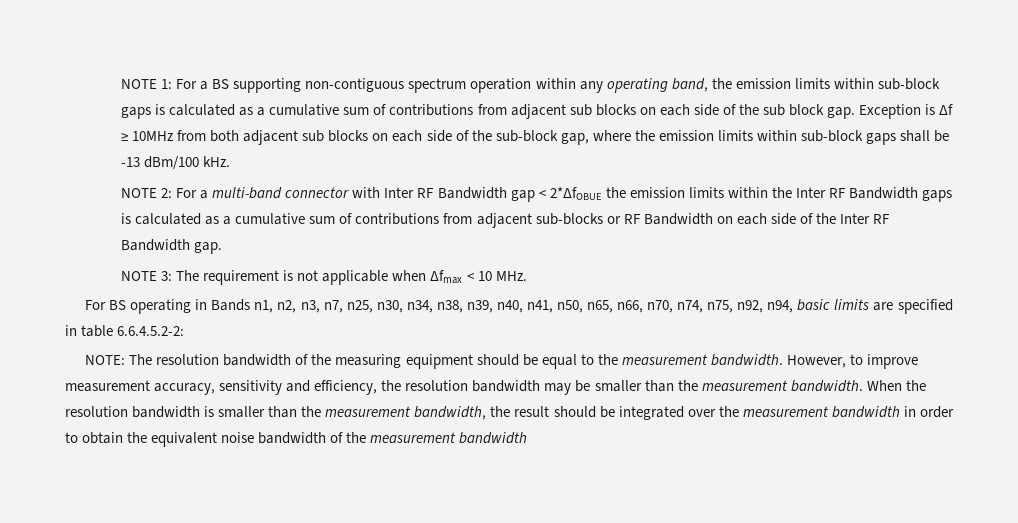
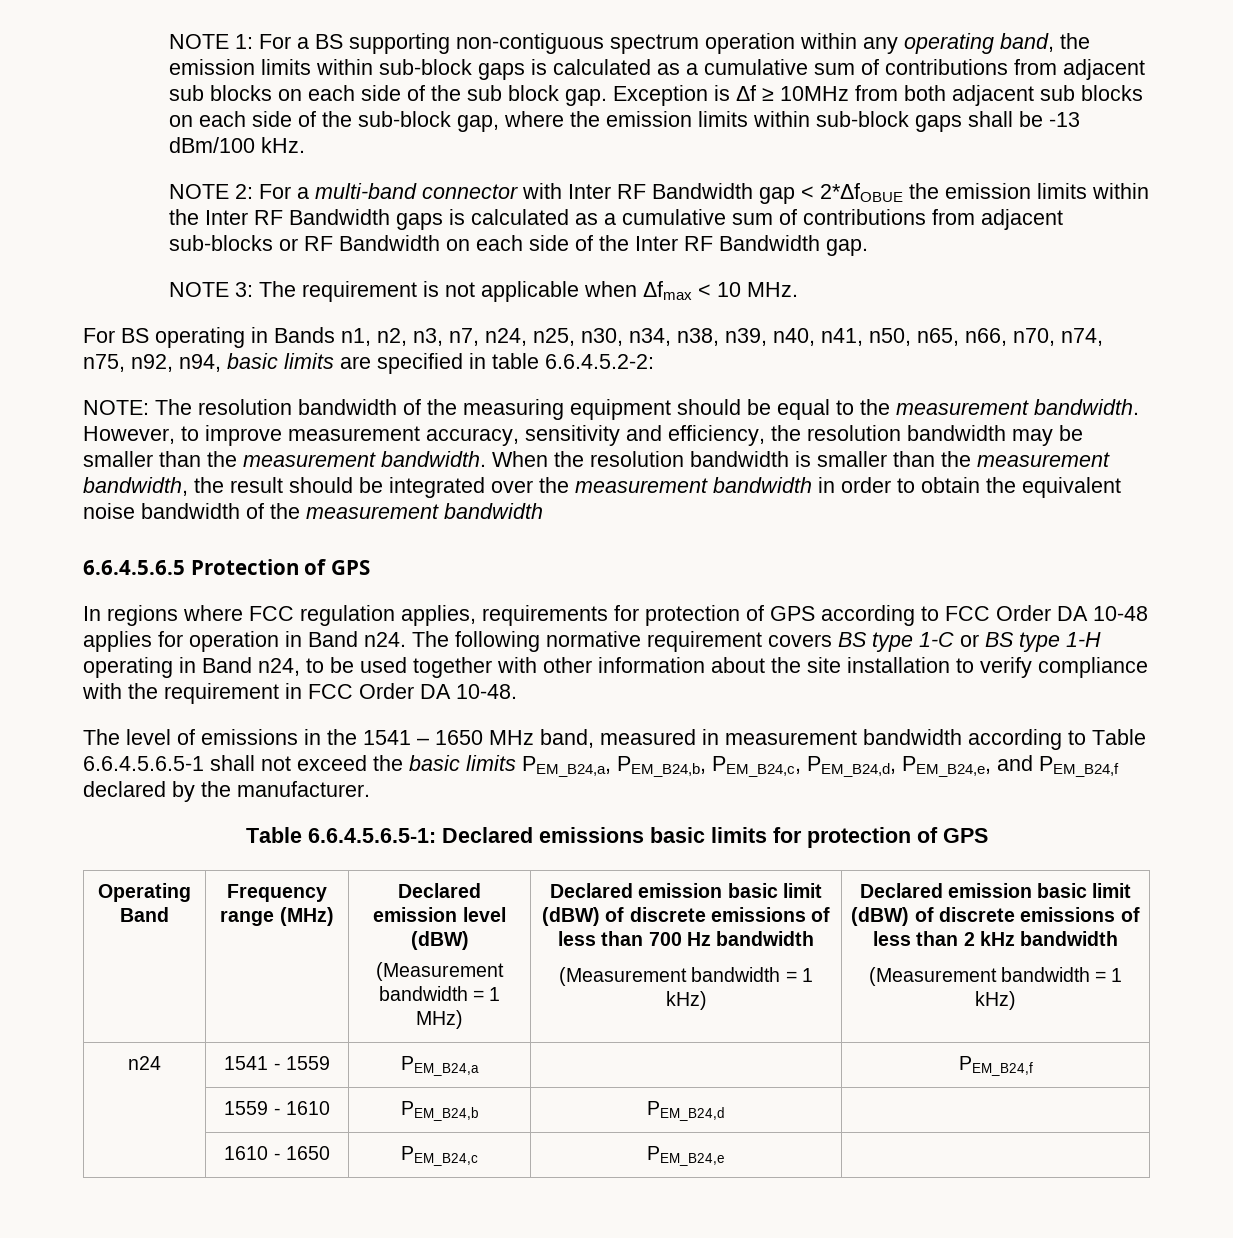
(343, 306) none -> [485,328,527,346] n24,
(528, 438) none -> [83,559,370,575] [83,605,1148,626] [83,631,1101,652] [83,657,1148,678] [82,683,517,704] [83,729,1146,750] [83,755,1119,777] [83,781,370,802] [245,827,988,848] [98,883,191,902] [120,907,169,922] [227,884,327,902] [220,907,334,926] [398,883,481,898] [373,907,506,922] [410,931,469,950] [376,962,504,981] [378,986,501,1001] [416,1010,463,1029] [550,883,822,898] [541,907,831,926] [557,931,815,946] [559,967,813,986] [665,991,707,1010] [859,883,1132,898] [851,907,1140,926] [872,931,1119,946] [868,967,1123,986] [975,991,1016,1010] [128,1056,161,1070] [224,1056,330,1070] [400,1056,479,1076] [958,1056,1033,1076] [224,1101,330,1115] [400,1101,479,1121] [647,1101,725,1121] [224,1146,330,1160] [401,1146,478,1166] [647,1146,725,1166] // 6.6.4.5.6.5 Protection of GPS // In regions where FCC regulation applies, requirements for protection of GPS according to FCC Order DA 10-48 applies for operation in Band n24. The following normative requirement covers BS type 1-C or BS type 1-H operating in Band n24, to be used together with other information about the site installation to verify compliance with the requirement in FCC Order DA 10-48. // The level of emissions in the 1541 – 1650 MHz band, measured in measurement bandwidth according to Table 6.6.4.5.6.5-1 shall not exceed the basic limits PEM_B24,a, PEM_B24,b, PEM_B24,c, PEM_B24,d, PEM_B24,e, and PEM_B24,f declared by the manufacturer. // Table 6.6.4.5.6.5-1: Declared emissions basic limits for protection of GPS // Operating Band | Frequency range (MHz) | Declared emission level (dBW) // (Measurement bandwidth = 1 MHz) | Declared emission basic limit (dBW) of discrete emissions of less than 700 Hz bandwidth // (Measurement bandwidth = 1 kHz) | Declared emission basic limit (dBW) of discrete emissions of less than 2 kHz bandwidth // (Measurement bandwidth = 1 kHz) // n24 | 1541 - 1559 | PEM_B24,a | | PEM_B24,f // | 1559 - 1610 | PEM_B24,b | PEM_B24,d | // | 1610 - 1650 | PEM_B24,c | PEM_B24,e |

